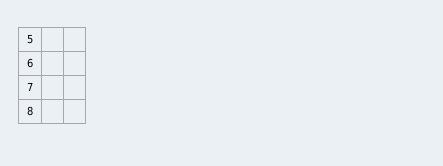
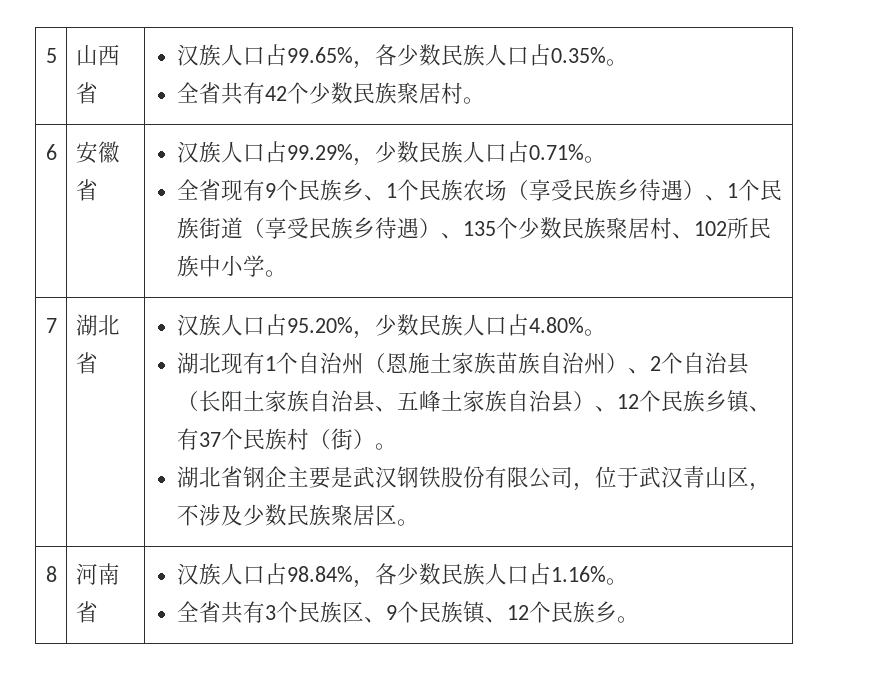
[27,58,33,68] [27,82,33,91] [27,106,33,116] | // 6 | | // 7 | | // 8 | | -> [75,44,120,66] [75,82,98,104] [177,44,629,69] [177,82,486,105] [45,144,57,160] [75,141,120,164] [75,179,98,201] [177,141,607,166] [177,179,783,201] [177,217,772,239] [177,255,288,277] [45,318,57,333] [75,314,120,336] [75,352,98,374] [177,314,607,339] [177,352,750,375] [177,390,772,413] [177,428,398,450] [177,466,772,491] [177,504,420,526] [45,566,57,582] [75,563,120,585] [75,601,98,623] [177,563,629,588] [177,601,640,624] 山西省 | 汉族人口占99.65%，各少数民族人口占0.35%。 // 全省共有42个少数民族聚居村。 // 6 | 安徽省 | 汉族人口占99.29%，少数民族人口占0.71%。 // 全省现有9个民族乡、1个民族农场（享受民族乡待遇）、1个民族街道（享受民族乡待遇）、135个少数民族聚居村、102所民族中小学。 // 7 | 湖北省 | 汉族人口占95.20%，少数民族人口占4.80%。 // 湖北现有1个自治州（恩施土家族苗族自治州）、2个自治县（长阳土家族自治县、五峰土家族自治县）、12个民族乡镇、有37个民族村（街）。 // 湖北省钢企主要是武汉钢铁股份有限公司，位于武汉青山区，不涉及少数民族聚居区。 // 8 | 河南省 | 汉族人口占98.84%，各少数民族人口占1.16%。 // 全省共有3个民族区、9个民族镇、12个民族乡。

